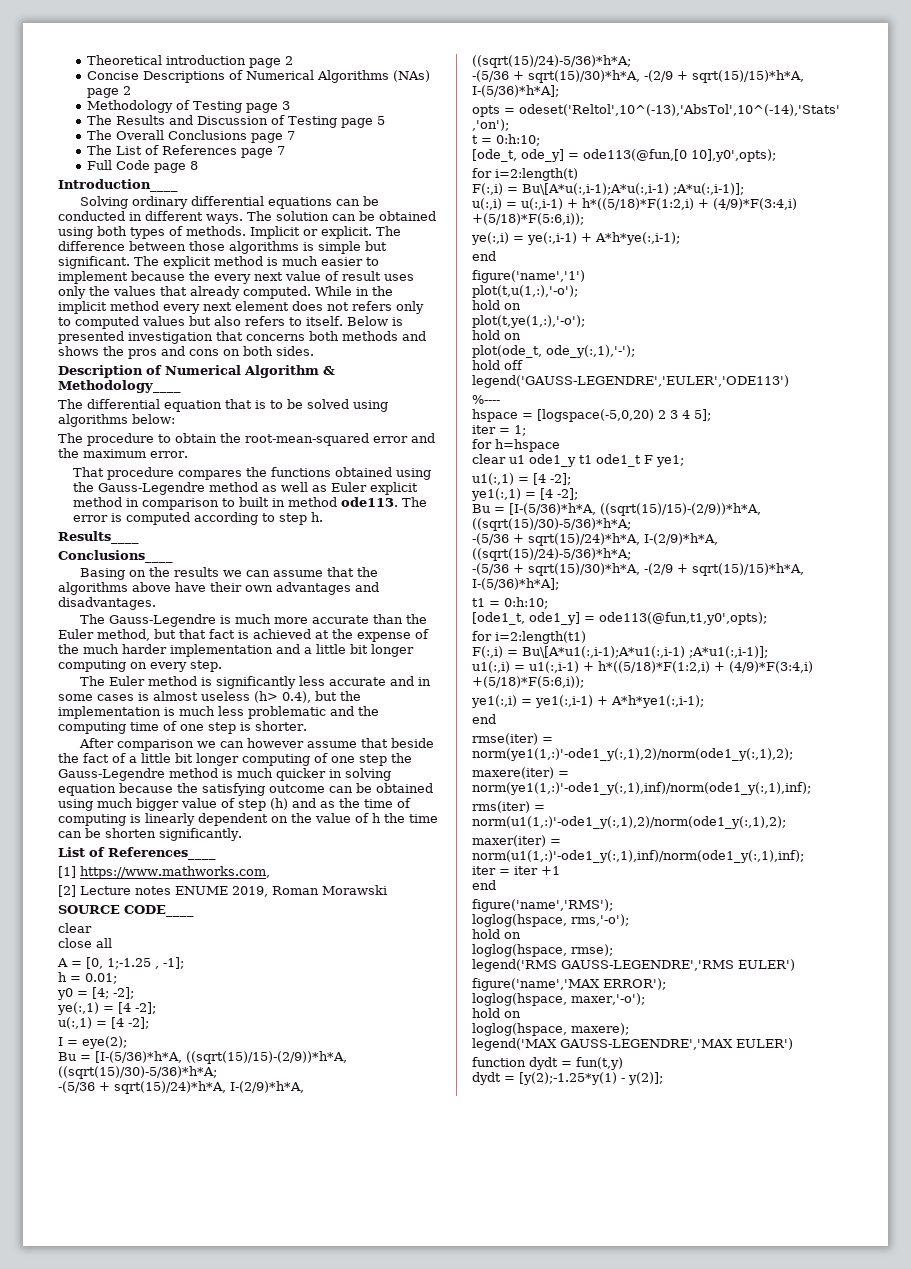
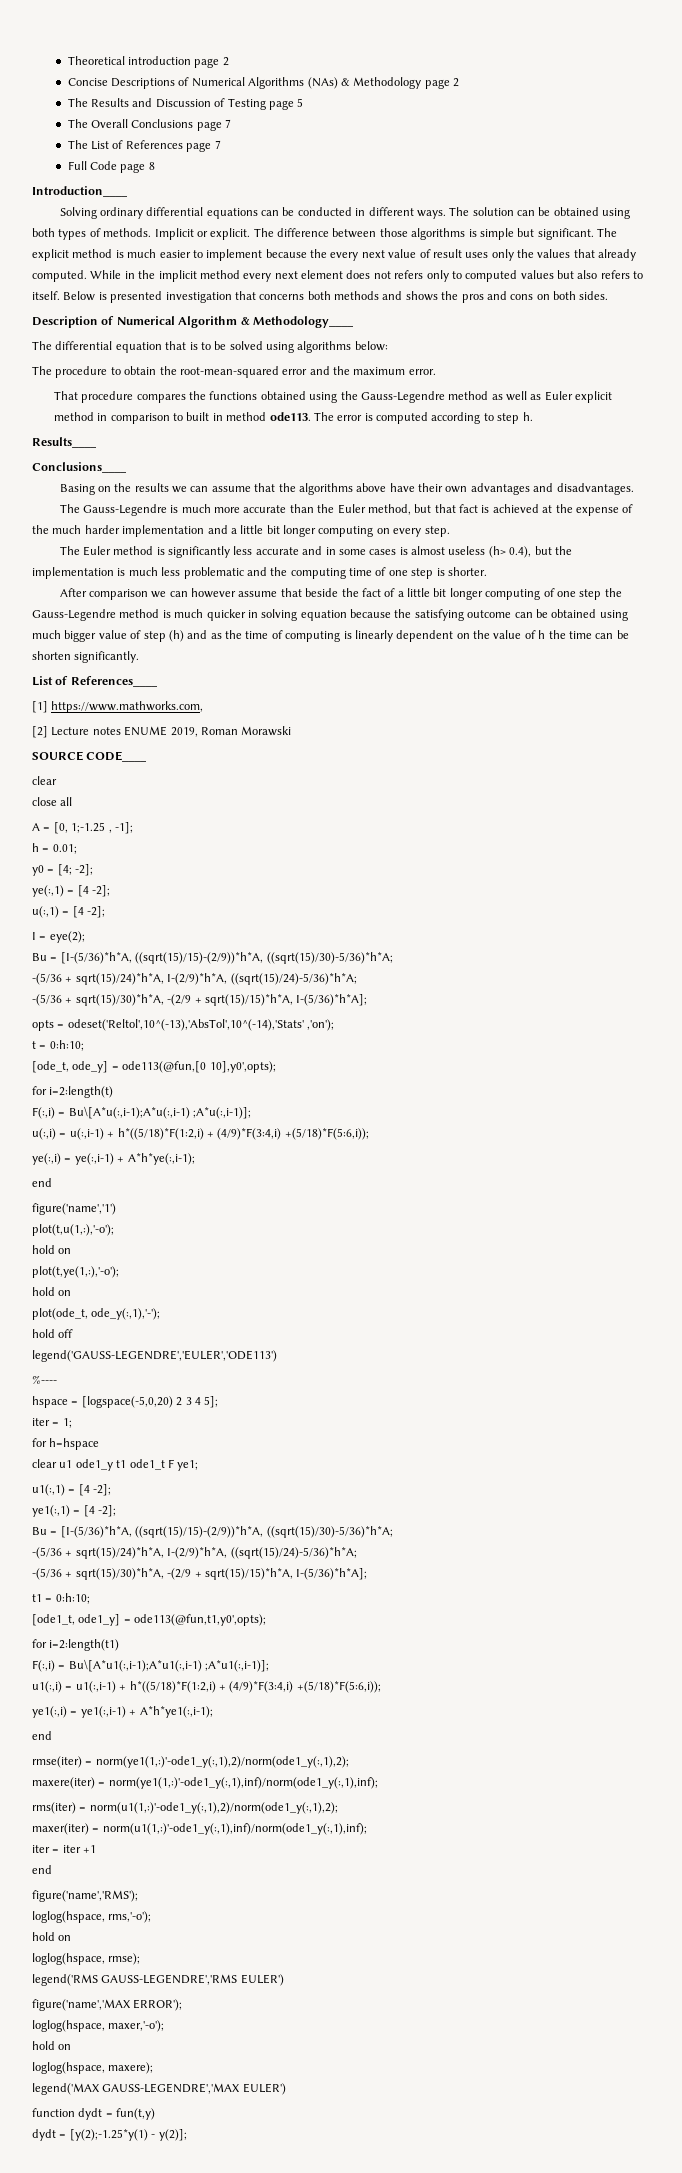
[86,86,131,98] [86,100,290,113] page 2 // Methodology of Testing page 3 -> [340,77,460,89] & Methodology page 2

